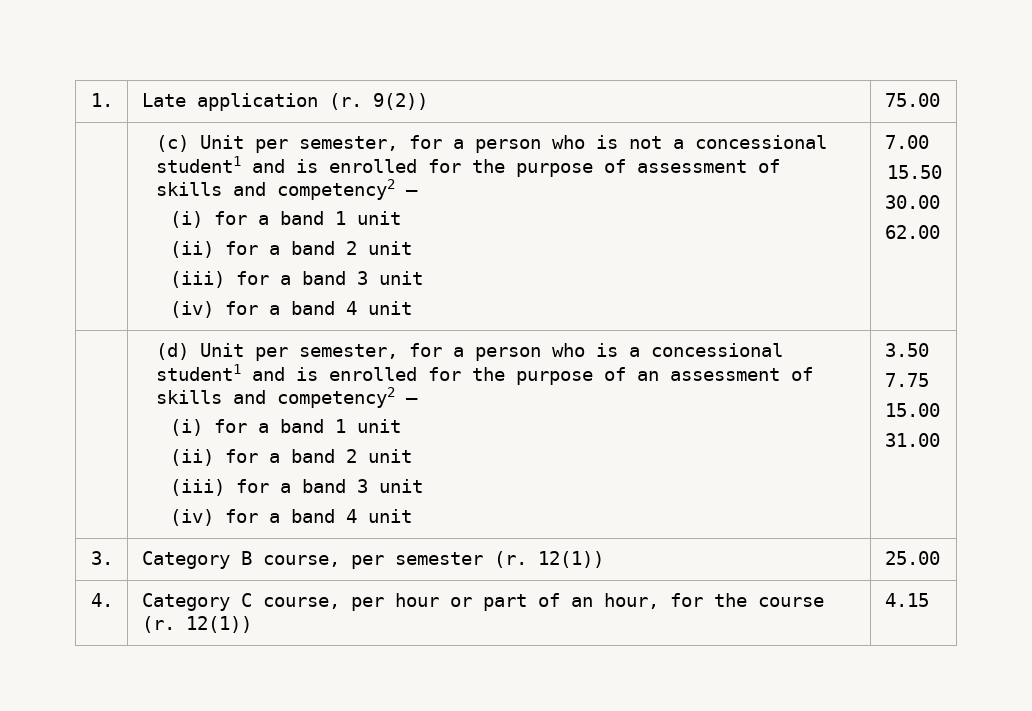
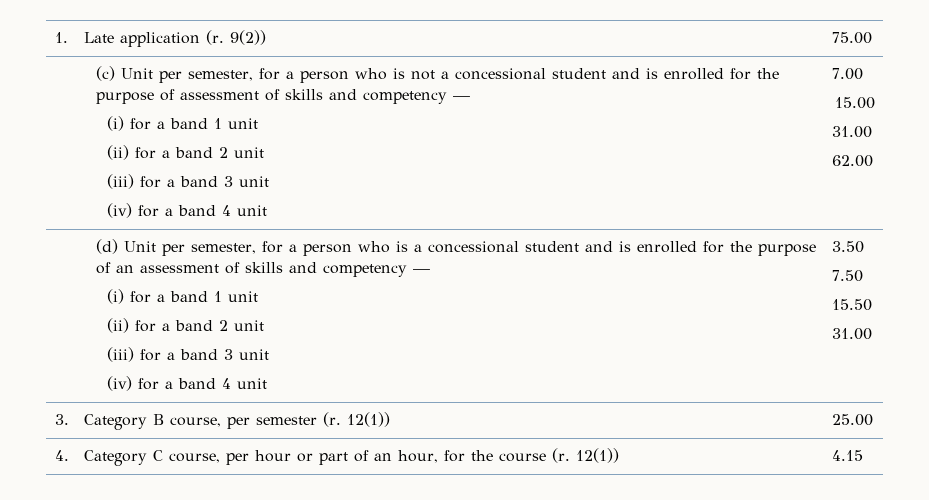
[155,156,241,173] student1 -> [551,68,606,79] student
[276,179,395,200] competency2 -> [362,91,447,104] competency
[887,165,943,179] [884,195,940,209] 15.50 // 30.00 -> [835,97,876,109] [831,126,872,138] 15.00 // 31.00
[155,364,241,381] student1 -> [524,241,579,252] student
[276,387,395,408] competency2 -> [322,264,407,277] competency
[884,373,929,387] [884,403,940,417] 7.75 // 15.00 -> [831,270,863,282] [831,299,872,311] 7.50 // 15.50

